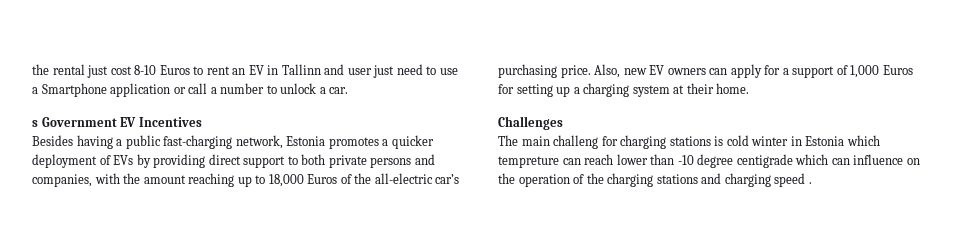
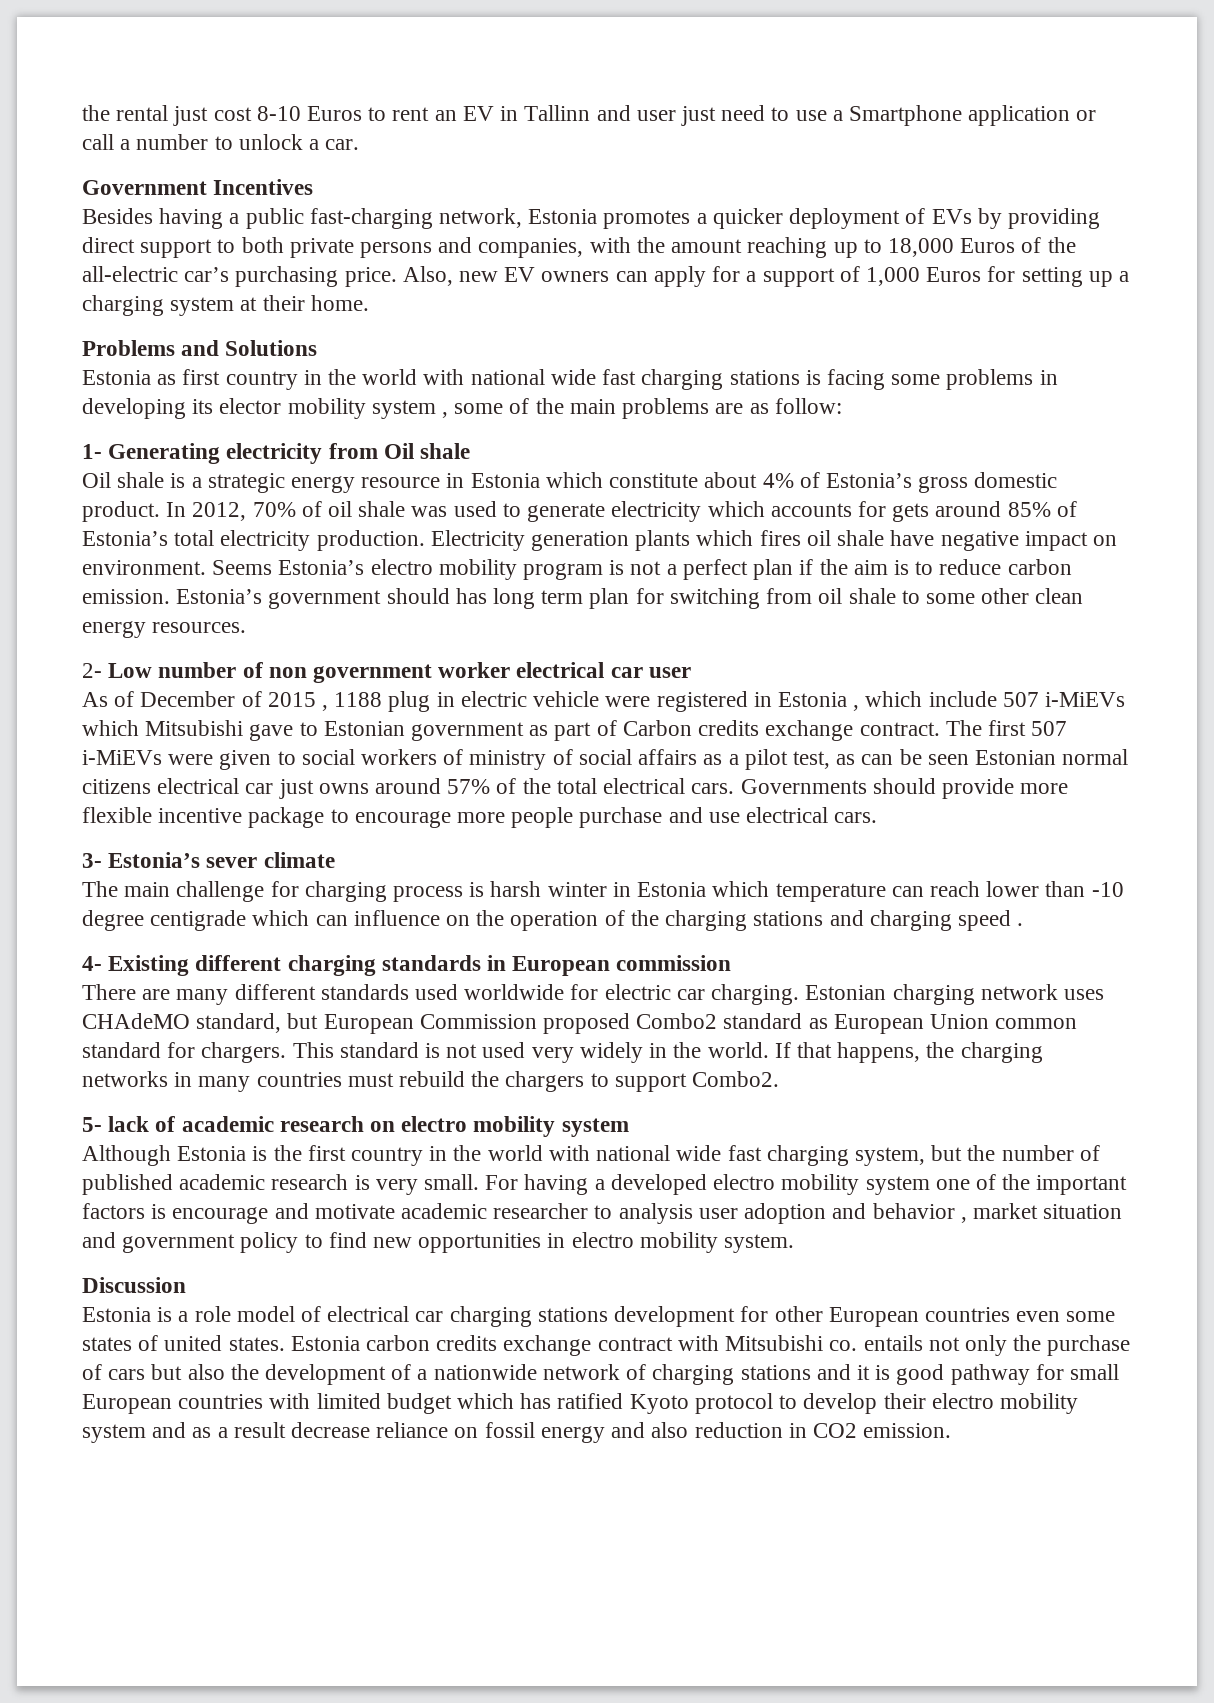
[32,117,137,127] s Government EV -> [82,180,207,195] Government
[498,116,563,130] Challenges -> [82,340,318,356] [82,369,1058,390] [82,398,842,419] [82,443,471,464] [82,472,1058,493] [82,501,1077,522] [82,530,1117,551] [82,559,1072,580] [82,588,1084,609] [82,621,247,638] [82,662,691,683] [82,691,1125,712] [82,720,1068,741] [82,749,1129,770] [82,778,1069,799] [82,807,878,828] [82,852,335,868] Problems and Solutions // Estonia as first country in the world with national wide fast charging stations is facing some problems in developing its elector mobility system , some of the main problems are as follow: // 1- Generating electricity from Oil shale // Oil shale is a strategic energy resource in Estonia which constitute about 4% of Estonia’s gross domestic product. In 2012, 70% of oil shale was used to generate electricity which accounts for gets around 85% of Estonia’s total electricity production. Electricity generation plants which fires oil shale have negative impact on environment. Seems Estonia’s electro mobility program is not a perfect plan if the aim is to reduce carbon emission. Estonia’s government should has long term plan for switching from oil shale to some other clean energy resources. // 2- Low number of non government worker electrical car user // As of December of 2015 , 1188 plug in electric vehicle were registered in Estonia , which include 507 i-MiEVs which Mitsubishi gave to Estonian government as part of Carbon credits exchange contract. The first 507 i-MiEVs were given to social workers of ministry of social affairs as a pilot test, as can be seen Estonian normal citizens electrical car just owns around 57% of the total electrical cars. Governments should provide more flexible incentive package to encourage more people purchase and use electrical cars. // 3- Estonia’s sever climate
[553,135,599,149] challeng -> [176,881,265,902] challenge
[669,135,749,146] stations is cold -> [393,881,542,902] process is harsh
[498,156,559,168] tempreture -> [775,883,886,902] temperature
(812, 183) none -> [82,955,732,976] [82,984,1104,1005] [82,1013,1078,1034] [82,1042,1043,1063] [82,1071,780,1092] [82,1116,629,1137] [82,1145,1100,1166] [82,1174,1128,1195] [82,1203,1123,1224] [82,1232,795,1253] [82,1277,186,1293] [82,1306,1116,1327] [82,1335,1131,1356] [82,1364,1119,1385] [82,1393,1078,1414] [82,1422,952,1443] // 4- Existing different charging standards in European commission // There are many different standards used worldwide for electric car charging. Estonian charging network uses CHAdeMO standard, but European Commission proposed Combo2 standard as European Union common standard for chargers. This standard is not used very widely in the world. If that happens, the charging networks in many countries must rebuild the chargers to support Combo2. // 5- lack of academic research on electro mobility system // Although Estonia is the first country in the world with national wide fast charging system, but the number of published academic research is very small. For having a developed electro mobility system one of the important factors is encourage and motivate academic researcher to analysis user adoption and behavior , market situation and government policy to find new opportunities in electro mobility system. // Discussion // Estonia is a role model of electrical car charging stations development for other European countries even some states of united states. Estonia carbon credits exchange contract with Mitsubishi co. entails not only the purchase of cars but also the development of a nationwide network of charging stations and it is good pathway for small European countries with limited budget which has ratified Kyoto protocol to develop their electro mobility system and as a result decrease reliance on fossil energy and also reduction in CO2 emission.

